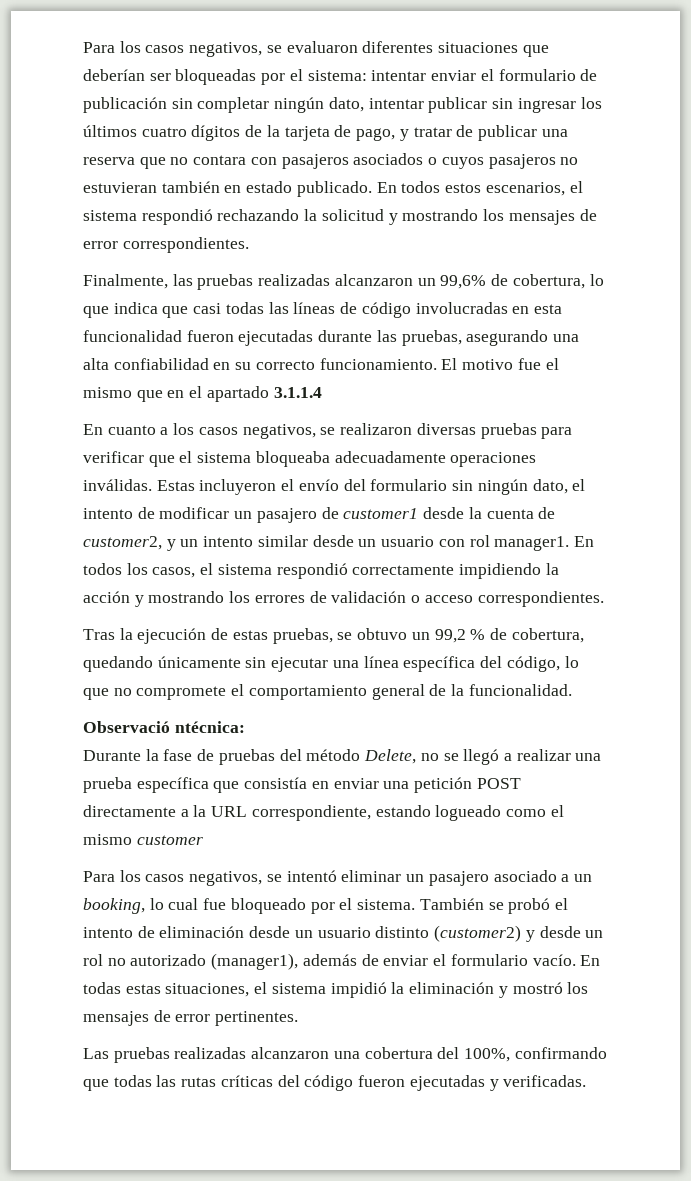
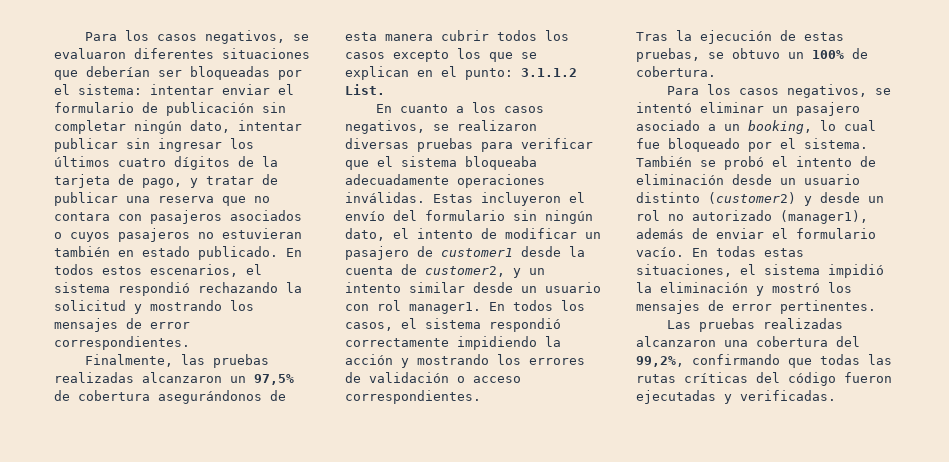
[440,274,604,289] [83,302,562,318] [83,330,580,346] [83,358,559,370] [83,386,322,402] 99,6% de cobertura, lo que indica que casi todas las líneas de código involucradas en esta funcionalidad fueron ejecutadas durante las pruebas, asegurando una alta confiabilidad en su correcto funcionamiento. El motivo fue el mismo que en el apartado 3.1.1.4 -> [254,374,294,385] [54,390,286,404] [345,30,569,41] [345,48,537,62] [345,66,577,80] [345,84,385,95] 97,5% de cobertura asegurándonos de esta manera cubrir todos los casos excepto los que se explican en el punto: 3.1.1.2 List.
[434,628,584,643] [83,656,579,672] [83,684,572,700] [83,721,245,733] [83,749,602,765] [83,777,521,793] [83,805,564,821] [83,834,203,845] 99,2 % de cobertura, quedando únicamente sin ejecutar una línea específica del código, lo que no compromete el comportamiento general de la funcionalidad. // Observació ntécnica: // Durante la fase de pruebas del método Delete, no se llegó a realizar una prueba específica que consistía en enviar una petición POST directamente a la URL correspondiente, estando logueado como el mismo customer -> [812,48,868,59] [636,66,716,77] 100% de cobertura.
[464,1048,511,1062] 100%, -> [636,356,684,367] 99,2%,

